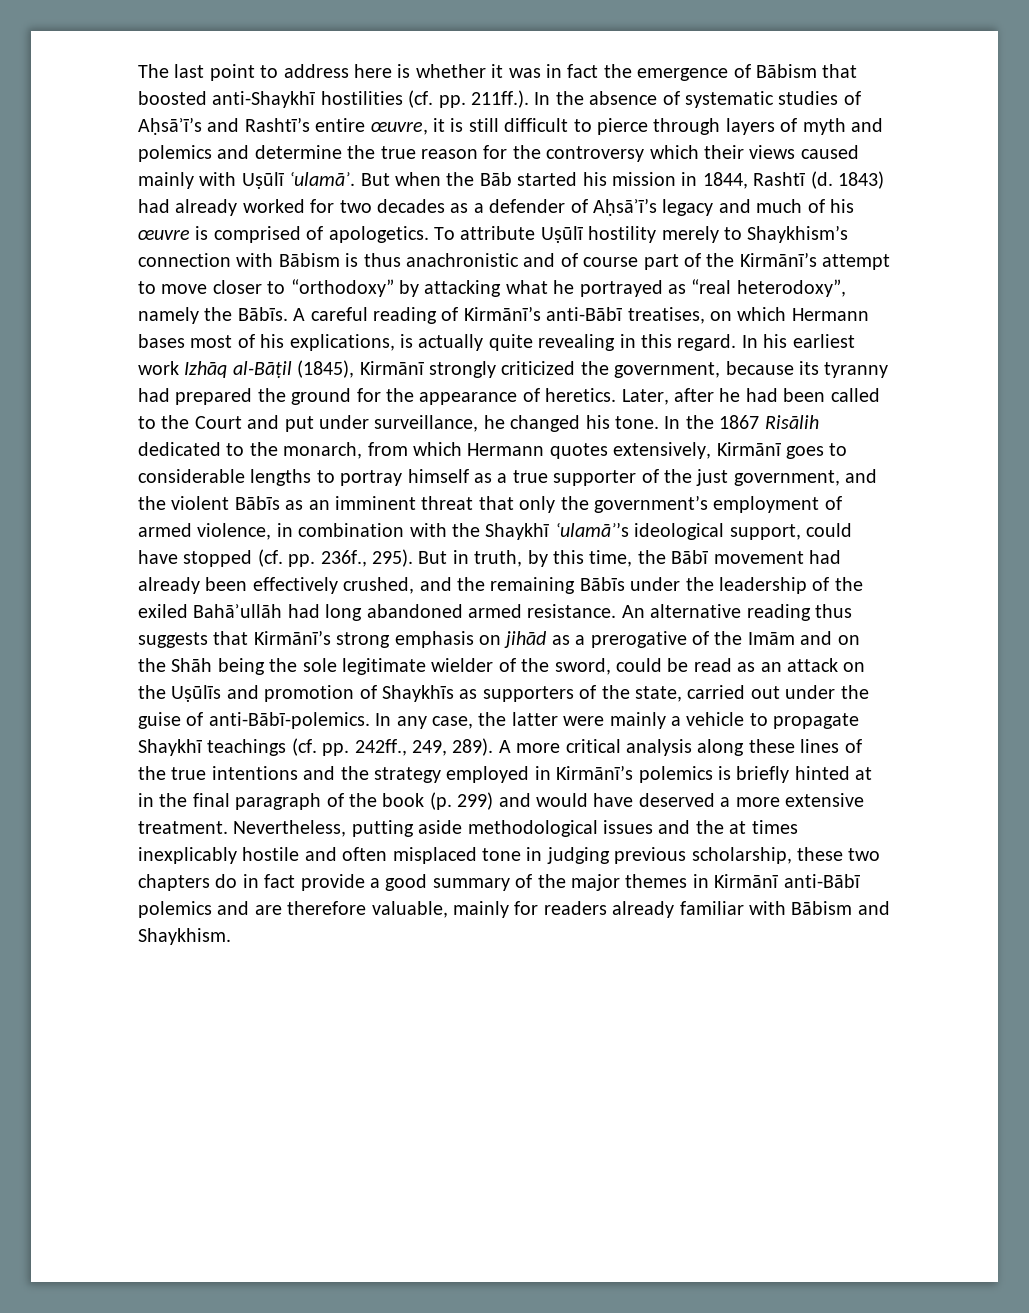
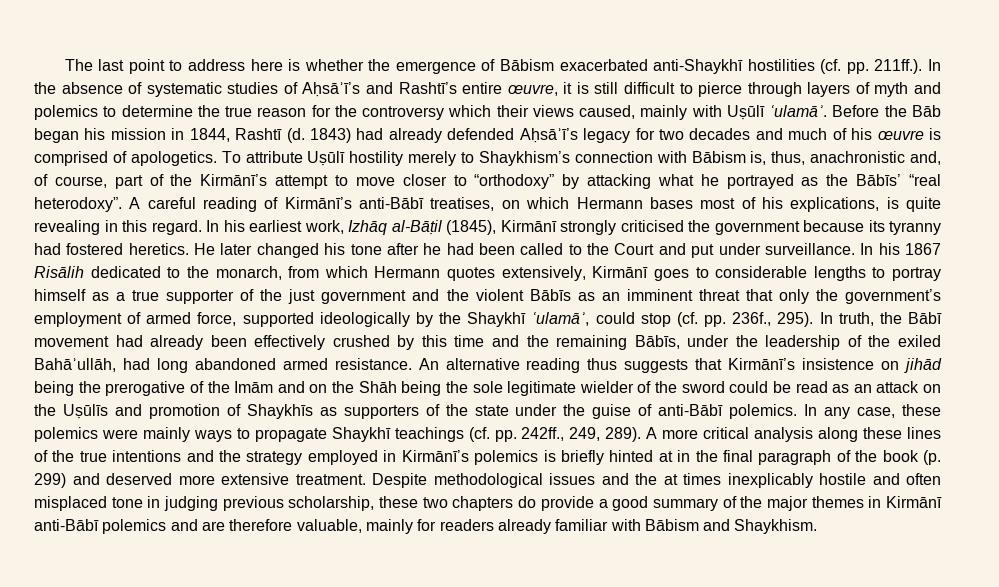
[491,64,599,78] it was in fact -> (364, 65) none
[822,64,858,78] [138,91,207,105] that boosted -> [559,59,648,71] exacerbated
[217,145,250,159] and -> [103,106,117,117] to
[800,145,859,159] caused -> [579,105,636,119] caused,
[360,172,441,186] But when -> [832,105,880,117] Before
[517,172,578,186] started -> [34,128,79,143] began
[242,198,714,216] worked for two decades as a defender of Aḥsāʾī’s legacy -> [447,128,751,143] defended Aḥsāʾī’s legacy for two decades
[345,253,639,267] is thus anachronistic and of course -> [750,151,941,165] [34,174,107,188] is, thus, anachronistic and, of course,
[691,279,846,297] [138,307,288,324] “real heterodoxy”, namely the Bābīs. -> [826,174,942,186] [34,197,122,212] the Bābīs’ “real heterodoxy”.
[418,334,484,351] actually -> (899, 203) none
[138,361,179,375] work -> [304,220,344,234] work,
[501,361,721,378] criticized the government, -> [620,220,800,235] criticised the government
[175,388,669,405] prepared the ground for the appearance of heretics. Later, -> [66,243,382,258] fostered heretics. He later changed his tone
[374,415,714,432] surveillance, he changed his tone. In the -> [764,243,900,255] surveillance. In his
[733,470,840,486] government, -> [321,290,407,304] government
[197,522,852,540] [138,549,633,567] violence, in combination with the Shaykhī ʿulamāʾ’s ideological support, could have stopped (cf. pp. 236f., 295). But in truth, by this time, -> [197,312,874,327] force, supported ideologically by the Shaykhī ʿulamāʾ, could stop (cf. pp. 236f., 295). In truth,
[343,577,415,594] crushed, -> [332,335,485,350] crushed by this time
[579,577,625,591] Bābīs -> [634,335,680,349] Bābīs,
[193,604,283,618] Bahāʾullāh -> [34,358,116,372] Bahāʾullāh,
[336,631,586,648] strong emphasis on jihād as a -> [802,358,943,373] [34,381,101,396] insistence on jihād being the
[554,658,611,675] sword, -> [681,381,725,393] sword
[634,685,780,702] state, carried out -> [474,405,509,416] state
[208,712,370,729] anti-Bābī-polemics. -> [658,404,798,419] anti-Bābī polemics.
[478,712,745,729] the latter were mainly a vehicle -> [902,404,942,416] [34,427,232,442] these polemics were mainly ways
[535,793,864,807] [138,820,463,837] would have deserved a more extensive treatment. Nevertheless, putting aside -> [106,473,427,488] deserved more extensive treatment. Despite
[242,874,296,888] in fact -> (537, 502) none

